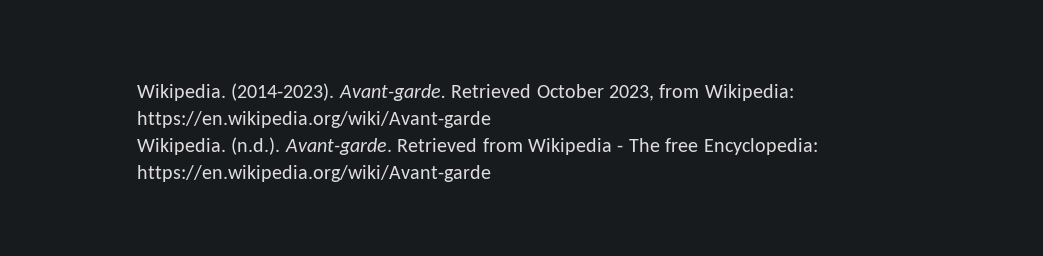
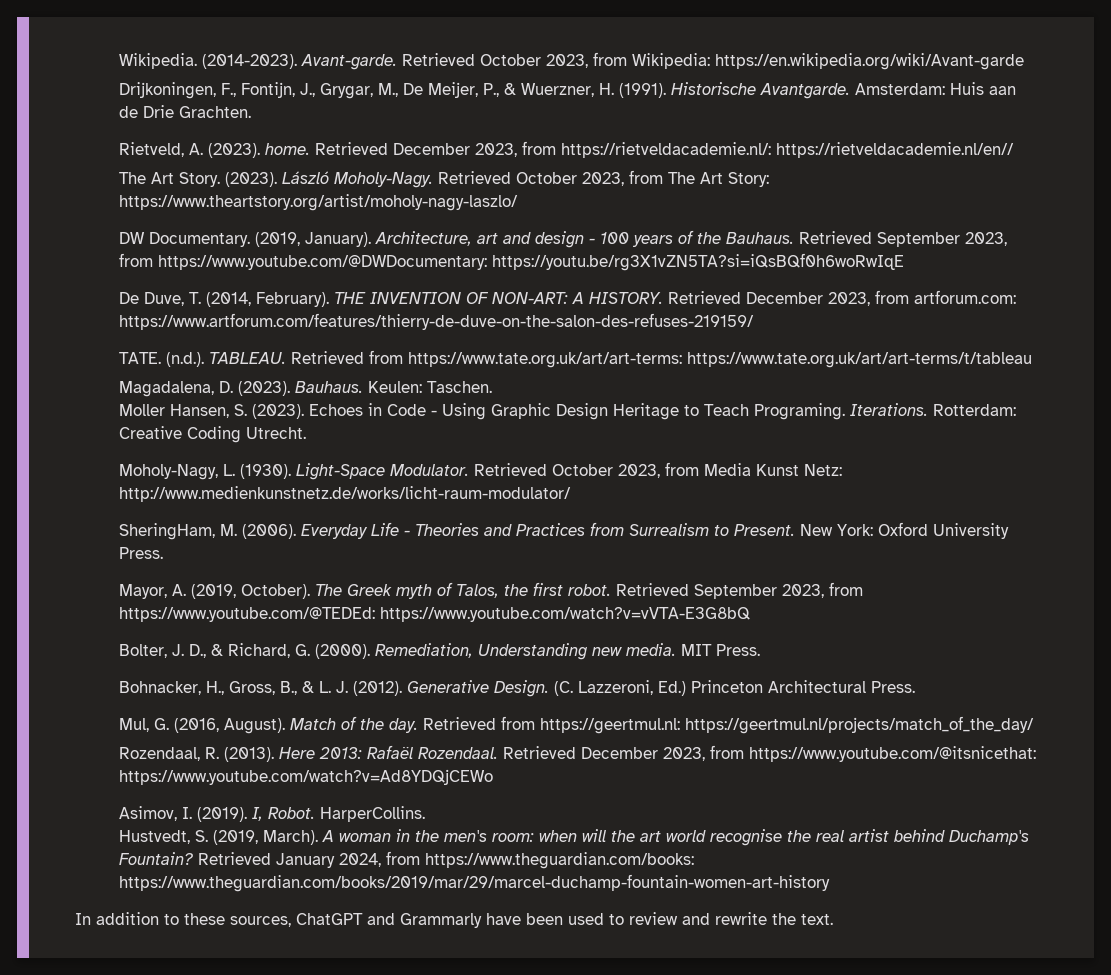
[137,137,818,155] [137,165,492,182] Wikipedia. (n.d.). Avant-garde. Retrieved from Wikipedia - The free Encyclopedia: https://en.wikipedia.org/wiki/Avant-garde -> [118,82,1016,99] [118,105,251,118] [118,141,1014,158] [118,170,769,188] [118,194,518,211] [118,230,1007,248] [118,253,904,271] [118,290,1016,307] [118,313,754,330] [118,350,1032,368] [118,381,492,397] [118,403,1016,420] [118,426,306,443] [118,462,842,480] [118,486,571,502] [118,522,1009,540] [118,547,163,559] [118,582,863,599] [118,607,750,622] [118,643,760,660] [118,680,915,697] [118,716,1034,734] [118,745,1036,762] [118,769,493,785] [118,806,425,822] [118,829,1029,846] [118,851,694,869] [118,874,830,892] [75,912,833,928] Drijkoningen, F., Fontijn, J., Grygar, M., De Meijer, P., & Wuerzner, H. (1991). Historische Avantgarde. Amsterdam: Huis aan de Drie Grachten. // Rietveld, A. (2023). home. Retrieved December 2023, from https://rietveldacademie.nl/: https://rietveldacademie.nl/en// // The Art Story. (2023). László Moholy-Nagy. Retrieved October 2023, from The Art Story: https://www.theartstory.org/artist/moholy-nagy-laszlo/ // DW Documentary. (2019, January). Architecture, art and design - 100 years of the Bauhaus. Retrieved September 2023, from https://www.youtube.com/@DWDocumentary: https://youtu.be/rg3X1vZN5TA?si=iQsBQf0h6woRwIqE // De Duve, T. (2014, February). THE INVENTION OF NON-ART: A HISTORY. Retrieved December 2023, from artforum.com: https://www.artforum.com/features/thierry-de-duve-on-the-salon-des-refuses-219159/ // TATE. (n.d.). TABLEAU. Retrieved from https://www.tate.org.uk/art/art-terms: https://www.tate.org.uk/art/art-terms/t/tableau // Magadalena, D. (2023). Bauhaus. Keulen: Taschen. // Moller Hansen, S. (2023). Echoes in Code - Using Graphic Design Heritage to Teach Programing. Iterations. Rotterdam: Creative Coding Utrecht. // Moholy-Nagy, L. (1930). Light-Space Modulator. Retrieved October 2023, from Media Kunst Netz: http://www.medienkunstnetz.de/works/licht-raum-modulator/ // SheringHam, M. (2006). Everyday Life - Theories and Practices from Surrealism to Present. New York: Oxford University Press. // Mayor, A. (2019, October). The Greek myth of Talos, the first robot. Retrieved September 2023, from https://www.youtube.com/@TEDEd: https://www.youtube.com/watch?v=vVTA-E3G8bQ // Bolter, J. D., & Richard, G. (2000). Remediation, Understanding new media. MIT Press. // Bohnacker, H., Gross, B., & L. J. (2012). Generative Design. (C. Lazzeroni, Ed.) Princeton Architectural Press. // Mul, G. (2016, August). Match of the day. Retrieved from https://geertmul.nl: https://geertmul.nl/projects/match_of_the_day/ // Rozendaal, R. (2013). Here 2013: Rafaël Rozendaal. Retrieved December 2023, from https://www.youtube.com/@itsnicethat: https://www.youtube.com/watch?v=Ad8YDQjCEWo // Asimov, I. (2019). I, Robot. HarperCollins. // Hustvedt, S. (2019, March). A woman in the men's room: when will the art world recognise the real artist behind Duchamp's Fountain? Retrieved January 2024, from https://www.theguardian.com/books: https://www.theguardian.com/books/2019/mar/29/marcel-duchamp-fountain-women-art-history // In addition to these sources, ChatGPT and Grammarly have been used to review and rewrite the text.

